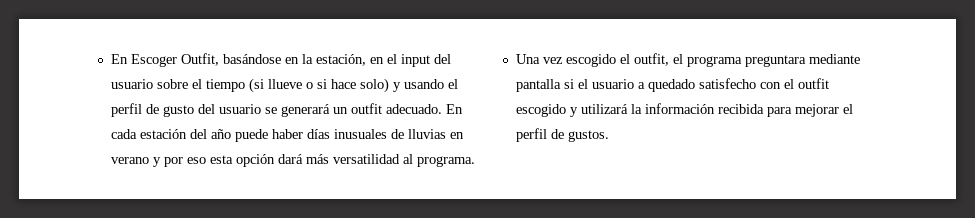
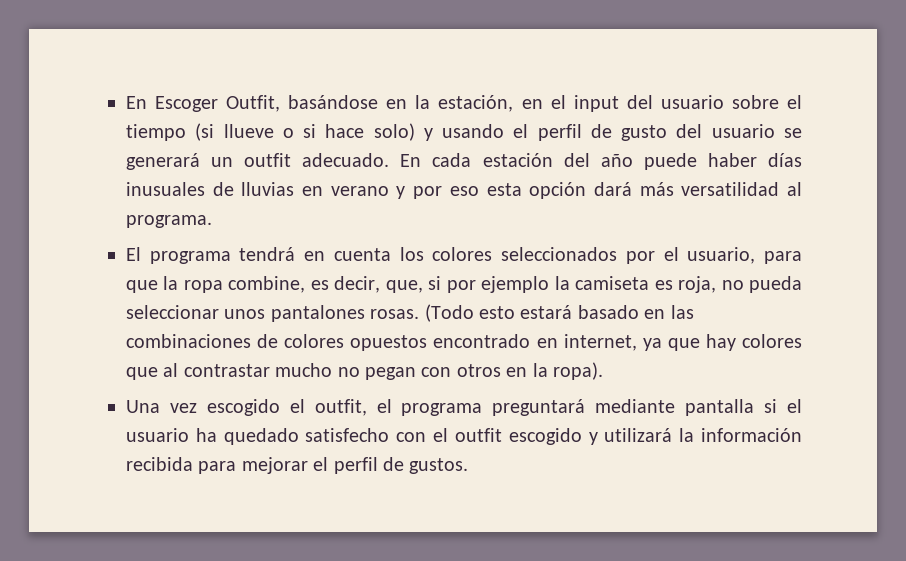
(475, 161) none -> [126,247,803,264] [126,276,802,293] [126,304,694,322] [126,334,803,351] [126,362,603,380] // El programa tendrá en cuenta los colores seleccionados por el usuario, para que la ropa combine, es decir, que, si por ejemplo la camiseta es roja, no pueda seleccionar unos pantalones rosas. (Todo esto estará basado en las combinaciones de colores opuestos encontrado en internet, ya que hay colores que al contrastar mucho no pegan con otros en la ropa).
[744,55,806,67] preguntara -> [492,399,586,416] preguntará
[637,82,645,89] a -> [195,428,217,442] ha

